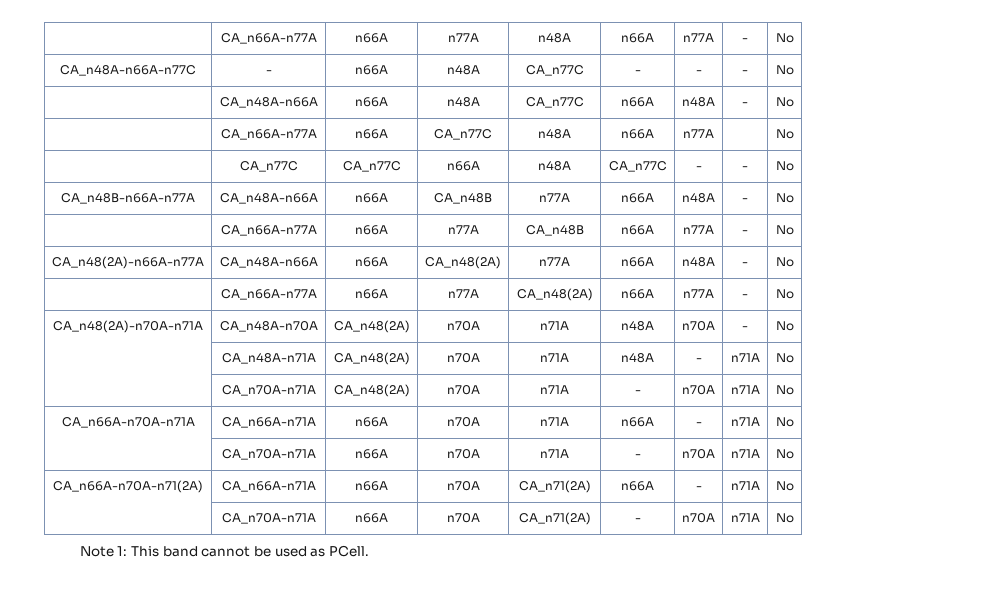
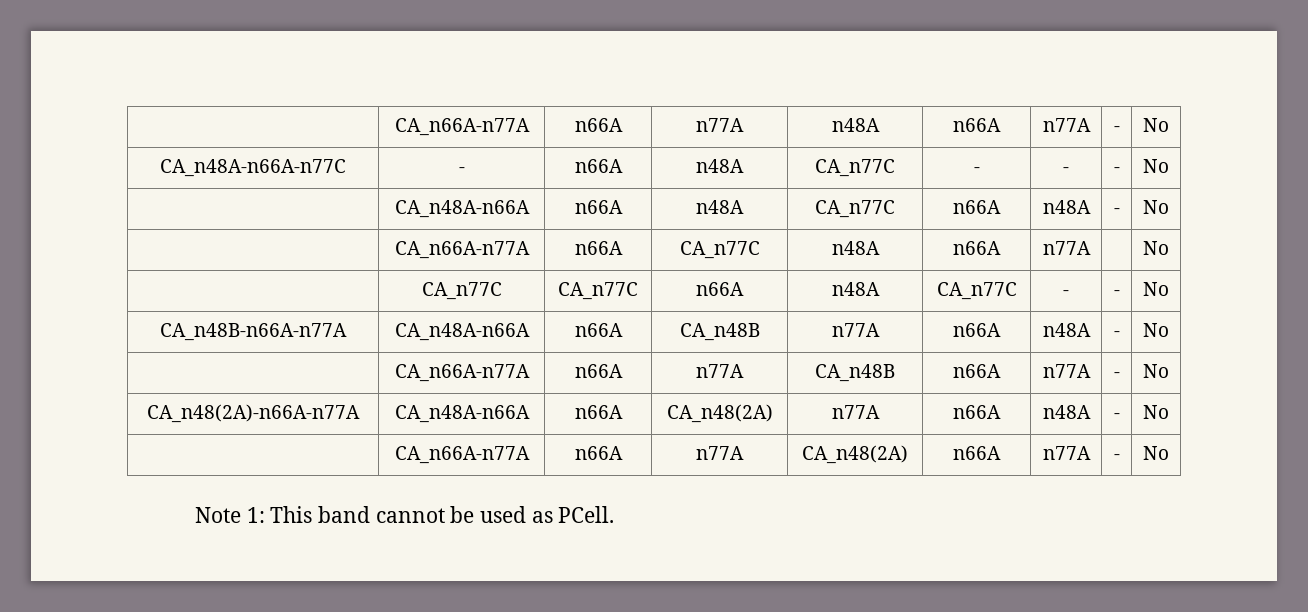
[53,320,203,333] [219,321,318,332] [333,320,410,333] [446,321,480,331] [540,321,569,330] [621,321,654,331] [682,321,715,331] [742,326,748,330] [775,321,794,331] [221,353,316,364] [333,352,410,365] [446,353,480,363] [540,353,569,362] [621,353,654,363] [695,358,702,362] [730,353,760,362] [775,353,794,363] [221,385,316,396] [333,384,410,397] [446,385,480,395] [540,385,569,394] [634,390,641,394] [682,385,715,395] [730,385,760,394] [775,385,794,395] [61,417,195,428] [221,417,316,428] [355,417,388,427] [446,417,480,427] [540,417,569,426] [621,417,654,427] [695,422,702,426] [730,417,760,426] [775,417,794,427] [221,449,316,460] [355,449,388,459] [446,449,480,459] [540,449,569,458] [634,454,641,458] [682,449,715,459] [730,449,760,458] [775,449,794,459] [53,480,203,493] [221,481,316,492] [355,481,388,491] [446,481,480,491] [518,480,591,493] [621,481,654,491] [695,486,702,490] [730,481,760,490] [775,481,794,491] [221,513,316,524] [355,513,388,523] [446,513,480,523] [518,512,591,525] [634,518,641,522] [682,513,715,523] [730,513,760,522] [775,513,794,523] // CA_n48(2A)-n70A-n71A | CA_n48A-n70A | CA_n48(2A) | n70A | n71A | n48A | n70A | - | No // | CA_n48A-n71A | CA_n48(2A) | n70A | n71A | n48A | - | n71A | No // | CA_n70A-n71A | CA_n48(2A) | n70A | n71A | - | n70A | n71A | No // CA_n66A-n70A-n71A | CA_n66A-n71A | n66A | n70A | n71A | n66A | - | n71A | No // | CA_n70A-n71A | n66A | n70A | n71A | - | n70A | n71A | No // CA_n66A-n70A-n71(2A) | CA_n66A-n71A | n66A | n70A | CA_n71(2A) | n66A | - | n71A | No // | CA_n70A-n71A | n66A | n70A | CA_n71(2A) | - | n70A | n71A | No -> (1169, 453) none

